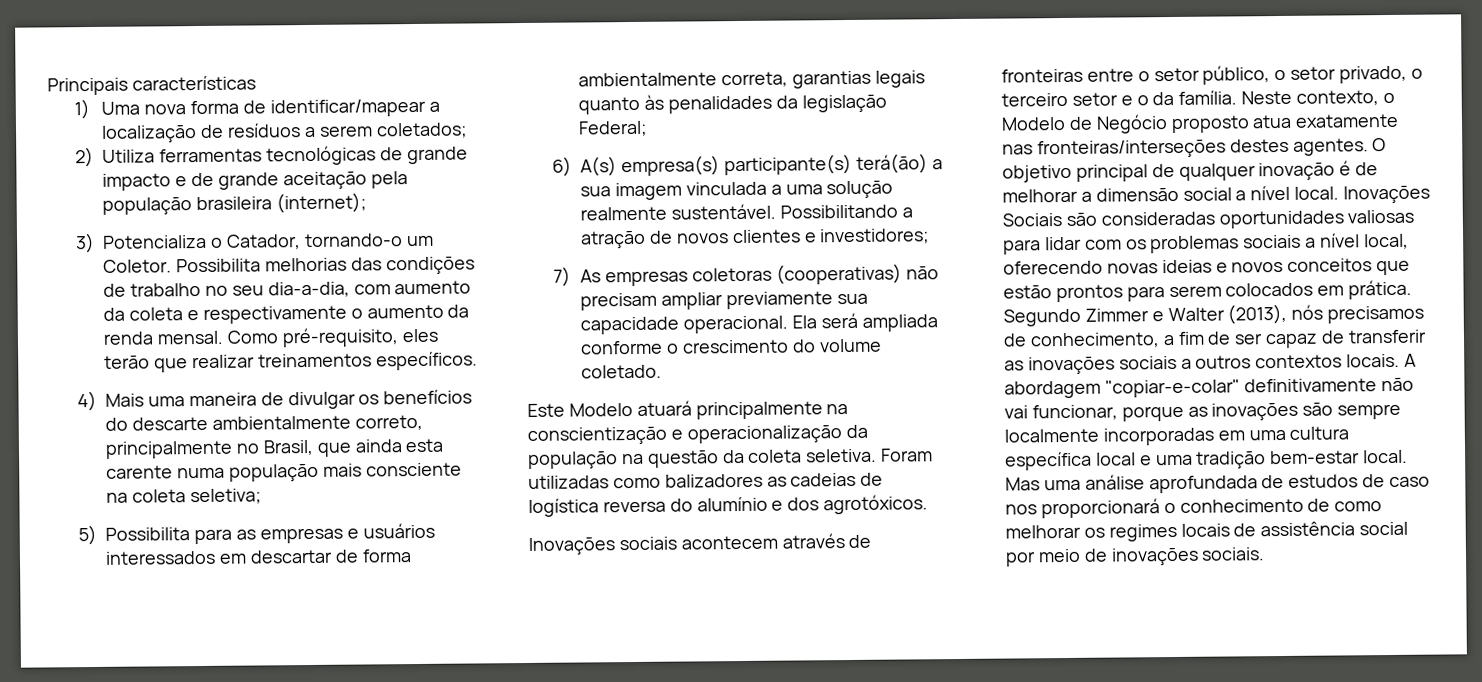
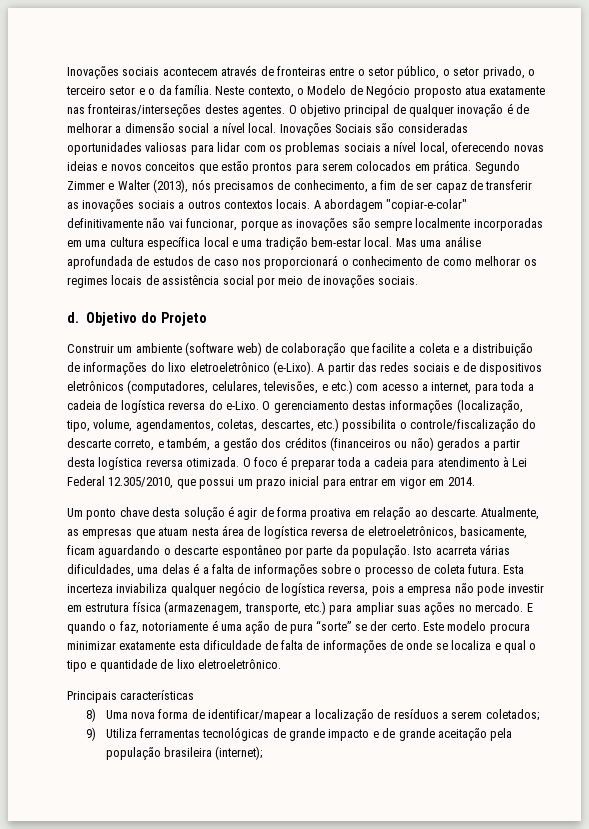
[47,75,256,96] [74,98,440,120] [101,122,468,143] [75,145,468,168] [102,171,408,191] [102,192,367,215] [75,232,434,254] [103,256,475,275] [103,280,472,298] [103,304,470,324] [103,327,438,348] [104,351,478,373] [77,389,473,412] [105,414,423,431] [105,438,445,459] [106,462,462,482] [106,488,262,505] [78,522,435,546] [105,549,412,565] [578,70,925,89] [578,94,887,115] [578,120,649,137] [552,153,943,177] [580,180,894,201] [580,203,913,221] [580,228,931,249] [553,263,939,287] [580,291,868,311] [580,312,938,335] [580,338,882,355] [581,364,663,379] [527,400,849,420] [527,424,868,445] [528,448,934,469] [528,472,884,489] [528,494,929,517] Principais características // 1) Uma nova forma de identificar/mapear a localização de resíduos a serem coletados; // 2) Utiliza ferramentas tecnológicas de grande impacto e de grande aceitação pela população brasileira (internet); // 3) Potencializa o Catador, tornando-o um Coletor. Possibilita melhorias das condições de trabalho no seu dia-a-dia, com aumento da coleta e respectivamente o aumento da renda mensal. Como pré-requisito, eles terão que realizar treinamentos específicos. // 4) Mais uma maneira de divulgar os benefícios do descarte ambientalmente correto, principalmente no Brasil, que ainda esta carente numa população mais consciente na coleta seletiva; // 5) Possibilita para as empresas e usuários interessados em descartar de forma ambientalmente correta, garantias legais quanto às penalidades da legislação Federal; // 6) A(s) empresa(s) participante(s) terá(ão) a sua imagem vinculada a uma solução realmente sustentável. Possibilitando a atração de novos clientes e investidores; // 7) As empresas coletoras (cooperativas) não precisam ampliar previamente sua capacidade operacional. Ela será ampliada conforme o crescimento do volume coletado. // Este Modelo atuará principalmente na conscientização e operacionalização da população na questão da coleta seletiva. Foram utilizadas como balizadores as cadeias de logística reversa do alumínio e dos agrotóxicos. // -> (67, 72) none
(1266, 554) none -> [67,312,207,326] [67,342,533,356] [67,361,542,375] [67,380,534,394] [67,399,523,413] [66,418,537,432] [67,437,520,451] [67,456,528,470] [67,476,475,489] [67,506,540,520] [67,525,528,539] [67,544,511,558] [67,563,525,577] [67,582,544,596] [67,601,533,615] [67,620,530,634] [67,640,537,653] [66,659,281,672] [67,690,195,703] [86,708,539,722] [86,727,513,741] [105,746,263,760] // d. Objetivo do Projeto // Construir um ambiente (software web) de colaboração que facilite a coleta e a distribuição de informações do lixo eletroeletrônico (e-Lixo). A partir das redes sociais e de dispositivos eletrônicos (computadores, celulares, televisões, e etc.) com acesso a internet, para toda a cadeia de logística reversa do e-Lixo. O gerenciamento destas informações (localização, tipo, volume, agendamentos, coletas, descartes, etc.) possibilita o controle/fiscalização do descarte correto, e também, a gestão dos créditos (financeiros ou não) gerados a partir desta logística reversa otimizada. O foco é preparar toda a cadeia para atendimento à Lei Federal 12.305/2010, que possui um prazo inicial para entrar em vigor em 2014. // Um ponto chave desta solução é agir de forma proativa em relação ao descarte. Atualmente, as empresas que atuam nesta área de logística reversa de eletroeletrônicos, basicamente, ficam aguardando o descarte espontâneo por parte da população. Isto acarreta várias dificuldades, uma delas é a falta de informações sobre o processo de coleta futura. Esta incerteza inviabiliza qualquer negócio de logística reversa, pois a empresa não pode investir em estrutura física (armazenagem, transporte, etc.) para ampliar suas ações no mercado. E quando o faz, notoriamente é uma ação de pura “sorte” se der certo. Este modelo procura minimizar exatamente esta dificuldade de falta de informações de onde se localiza e qual o tipo e quantidade de lixo eletroeletrônico. // Principais características // 8) Uma nova forma de identificar/mapear a localização de resíduos a serem coletados; // 9) Utiliza ferramentas tecnológicas de grande impacto e de grande aceitação pela população brasileira (internet);

